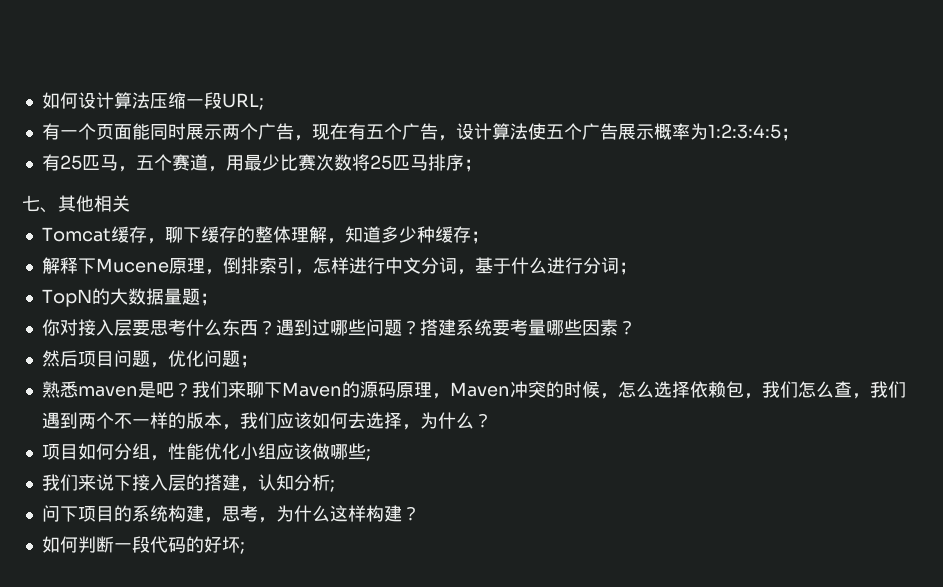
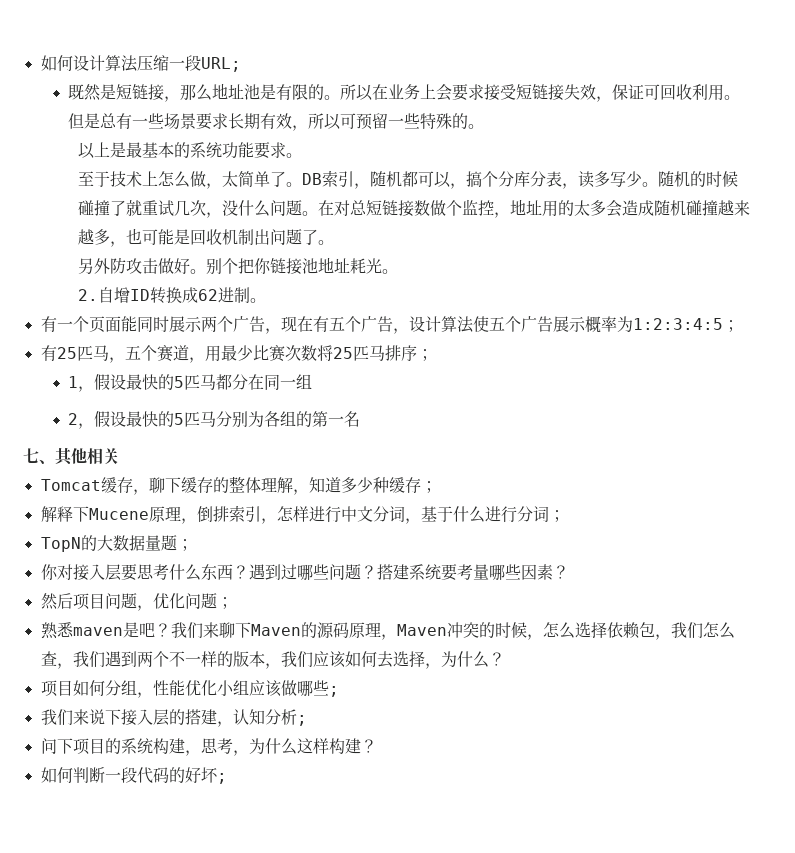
(264, 101) none -> [68,83,741,102] [68,113,485,131] [78,142,303,159] [78,170,739,189] [78,199,751,218] [78,228,335,247] [78,257,399,275] [78,287,267,304] // 既然是短链接，那么地址池是有限的。所以在业务上会要求接受短链接失效，保证可回收利用。但是总有一些场景要求长期有效，所以可预留一些特殊的。 // 以上是最基本的系统功能要求。 // 至于技术上怎么做，太简单了。DB索引，随机都可以，搞个分库分表，读多写少。随机的时候碰撞了就重试几次，没什么问题。在对总短链接数做个监控，地址用的太多会造成随机碰撞越来越多，也可能是回收机制出问题了。 // 另外防攻击做好。别个把你链接池地址耗光。 // 2.自增ID转换成62进制。
(482, 165) none -> [68,374,313,392] [68,411,361,429] // 1，假设最快的5匹马都分在同一组 // 2，假设最快的5匹马分别为各组的第一名

